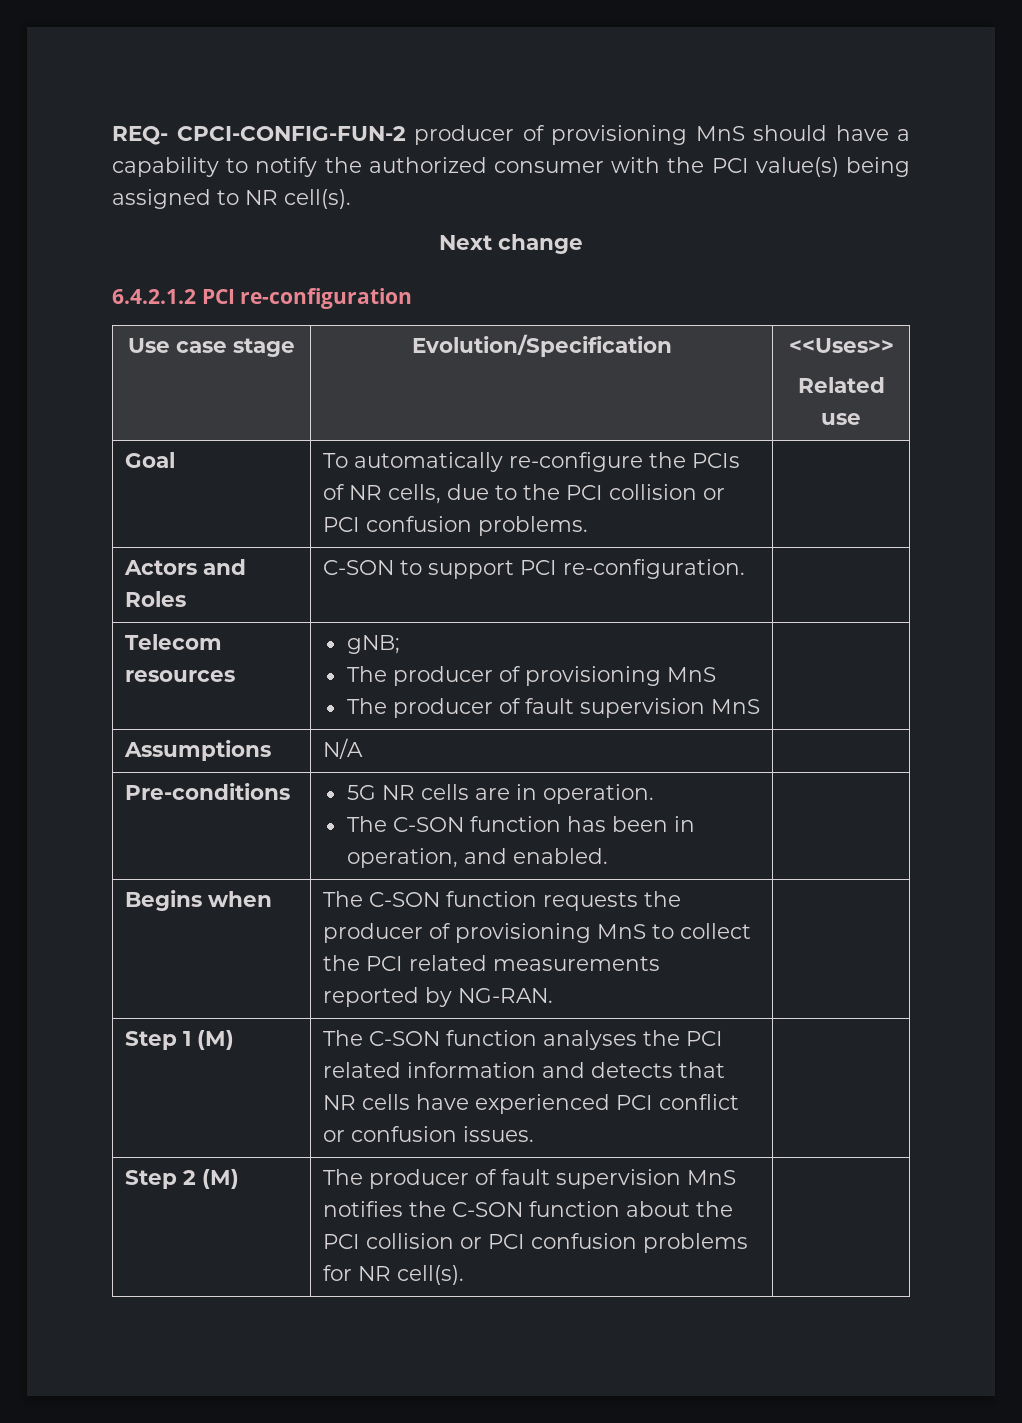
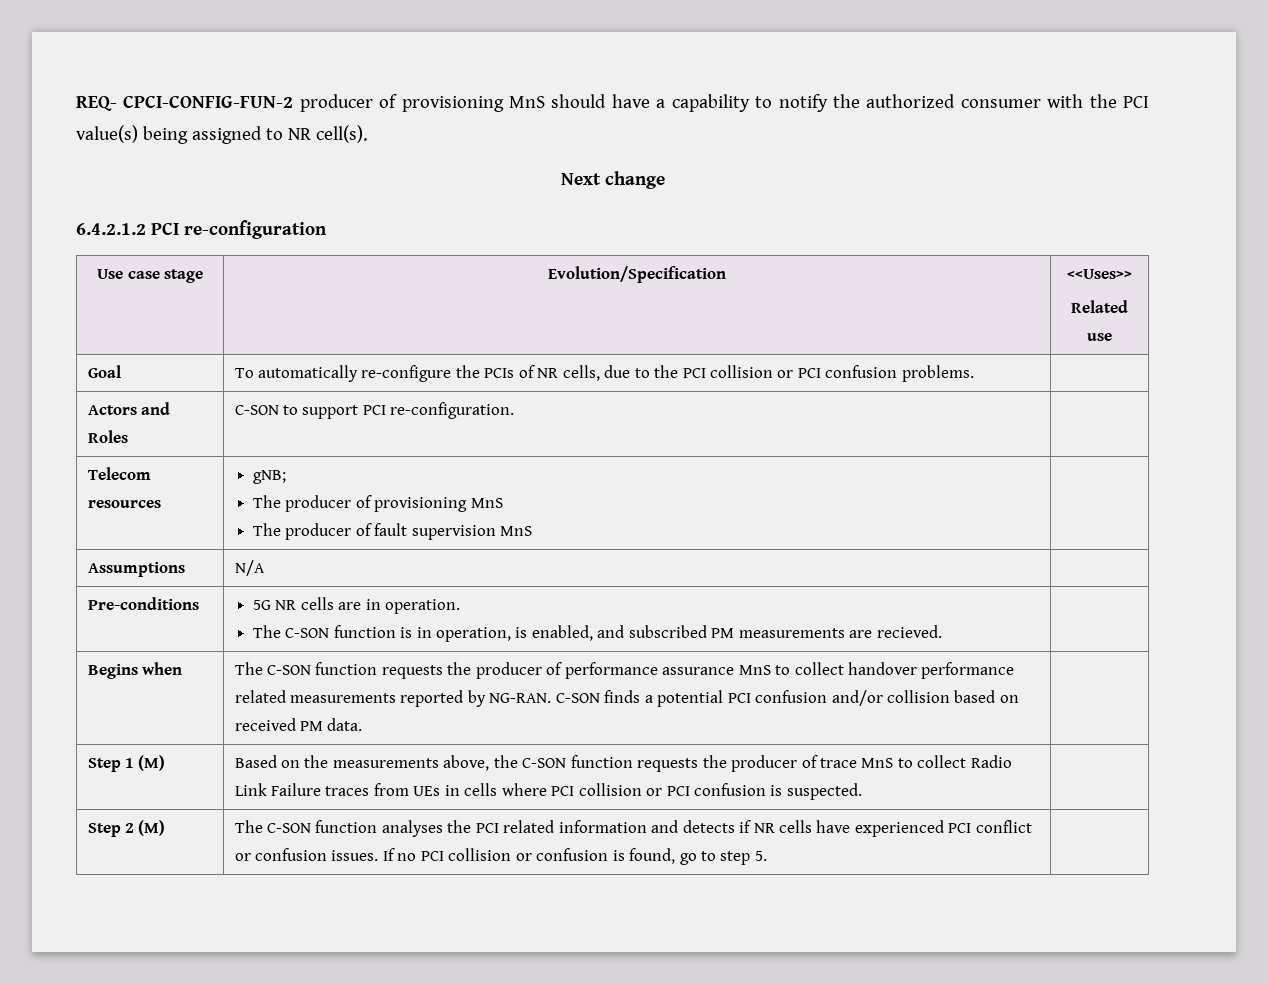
[566,816,695,832] [346,848,608,868] has been in operation, and enabled. -> [400,625,942,642] is in operation, is enabled, and subscribed PM measurements are recieved.
[454,923,751,943] [322,955,403,971] provisioning MnS to collect the PCI -> [564,662,1015,679] performance assurance MnS to collect handover performance
[124,1031,191,1050] | // Step 1 -> [555,690,1019,707] [234,718,363,731] [87,755,166,772] [234,755,1012,772] [234,783,862,800] [87,823,135,837] C-SON finds a potential PCI confusion and/or collision based on received PM data. | // Step 1 (M) | Based on the measurements above, the C-SON function requests the producer of trace MnS to collect Radio Link Failure traces from UEs in cells where PCI collision or PCI confusion is suspected. | // Step 2
[678,1062,725,1078] that -> [739,820,752,833] if
[124,1169,239,1189] [322,1169,736,1189] [322,1201,733,1217] [322,1233,748,1253] [322,1265,464,1285] | // Step 2 (M) | The producer of fault supervision MnS notifies the C-SON function about the PCI collision or PCI confusion problems for NR cell(s). -> [382,848,767,865] If no PCI collision or confusion is found, go to step 5.

